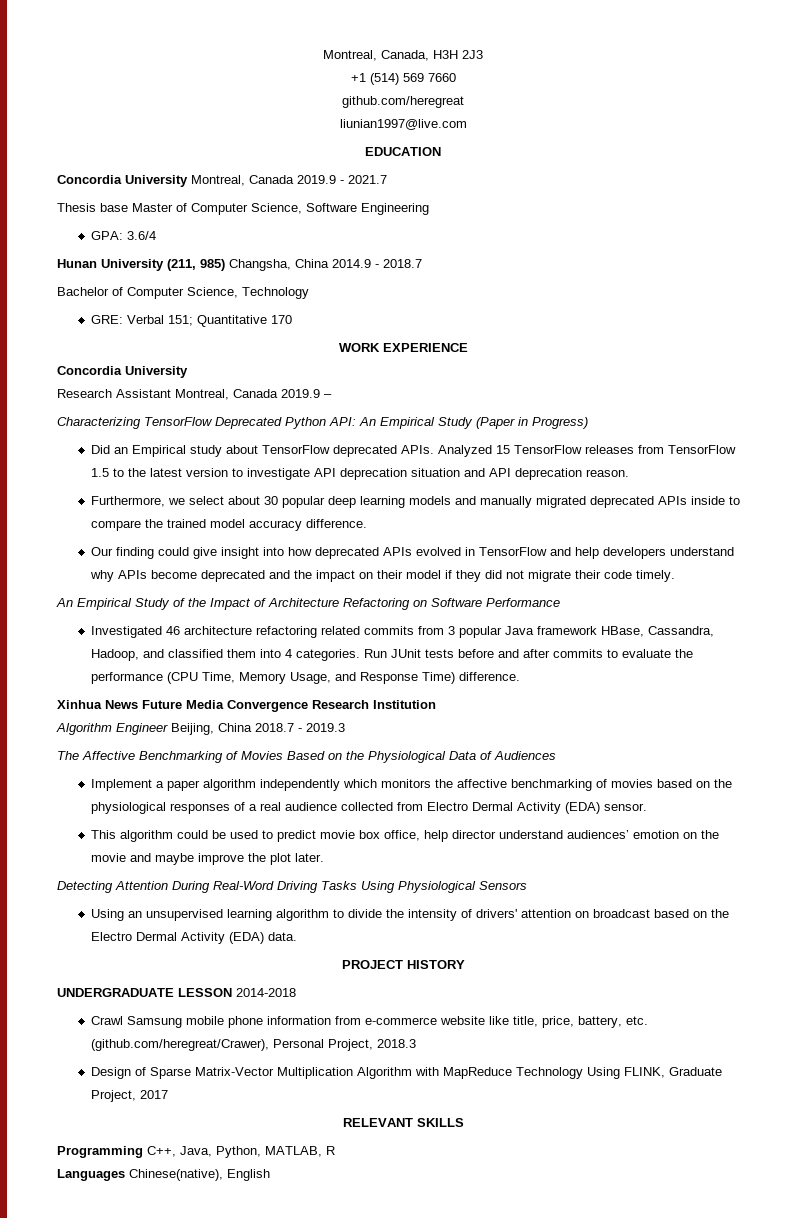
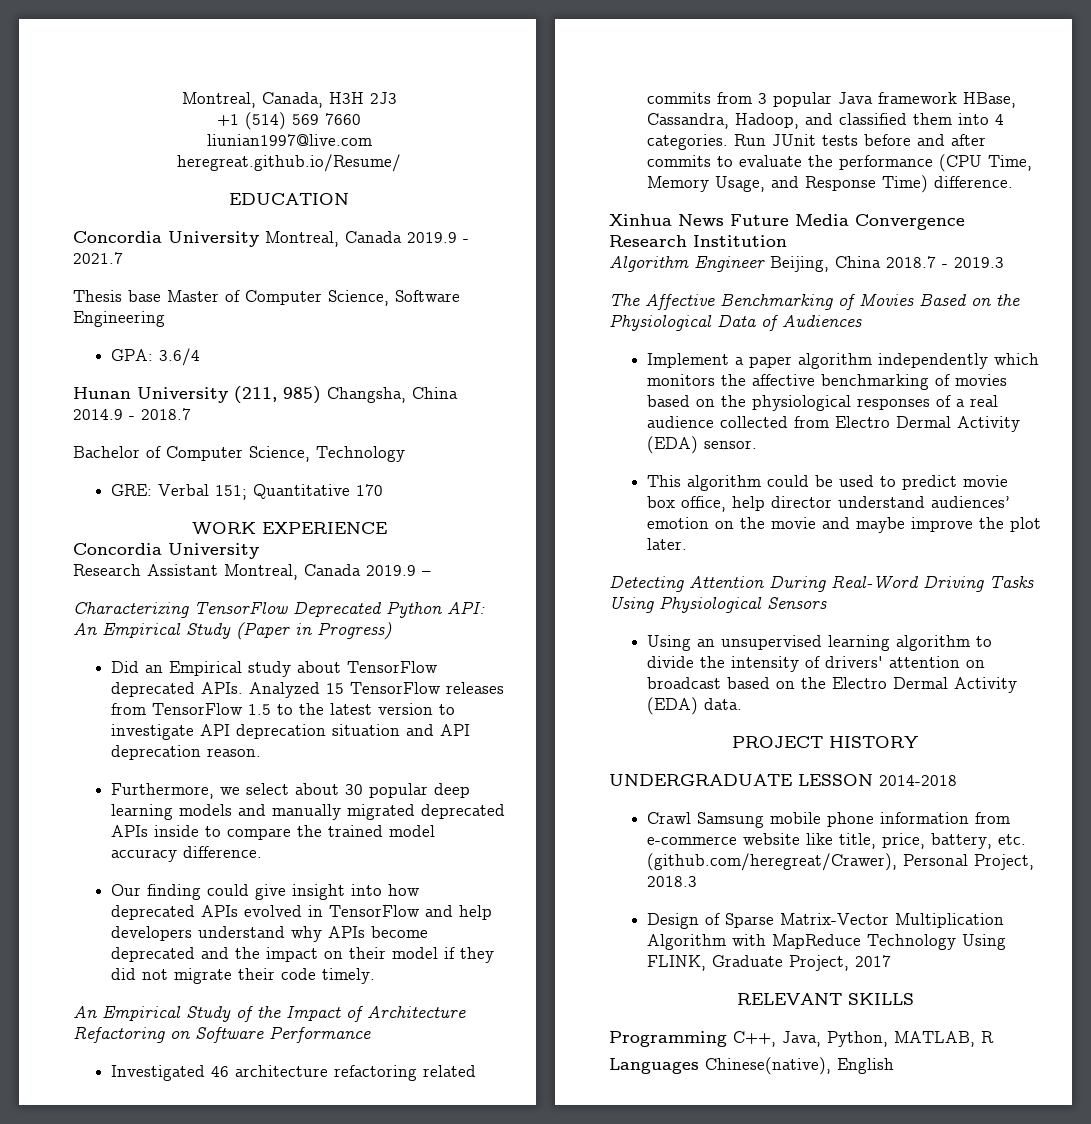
[342,96,464,108] [339,119,467,130] github.com/heregreat // liunian1997@live.com -> [206,134,372,146] [177,154,401,172] liunian1997@live.com // heregreat.github.io/Resume/

